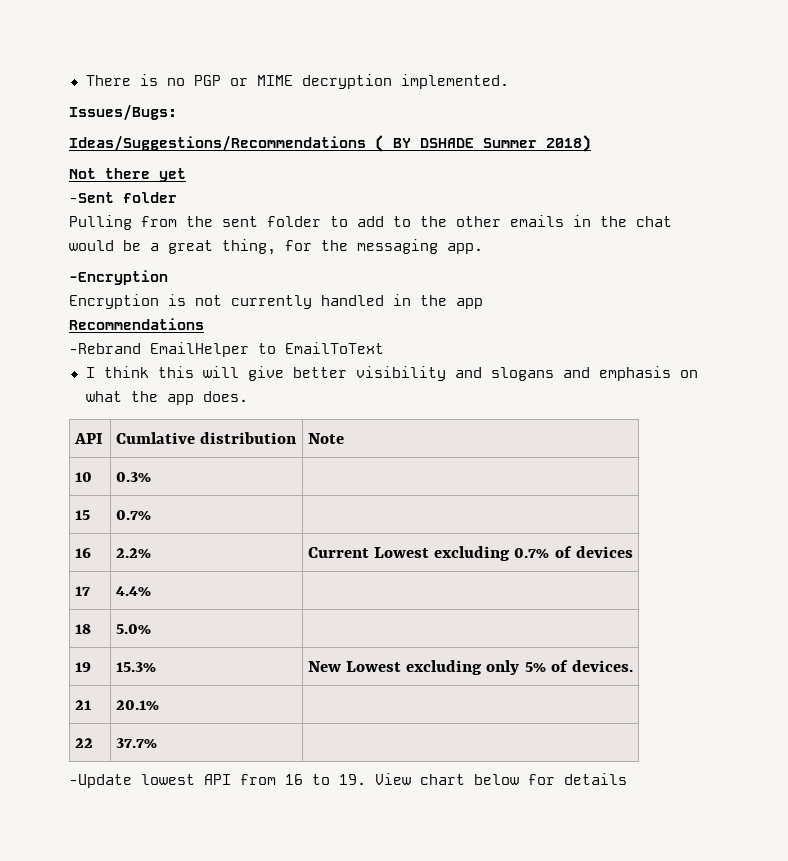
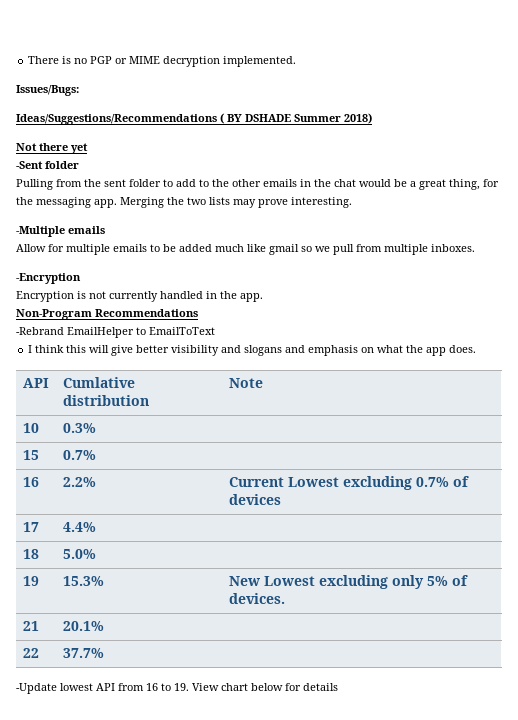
(483, 248) none -> [120,197,352,208] [16,226,105,237] [16,244,475,255] Merging the two lists may prove interesting. // -Multiple emails // Allow for multiple emails to be added much like gmail so we pull from multiple inboxes.
[456,298,483,309] app // -> [240,293,263,302] [16,309,92,320] app. // Non-Program

